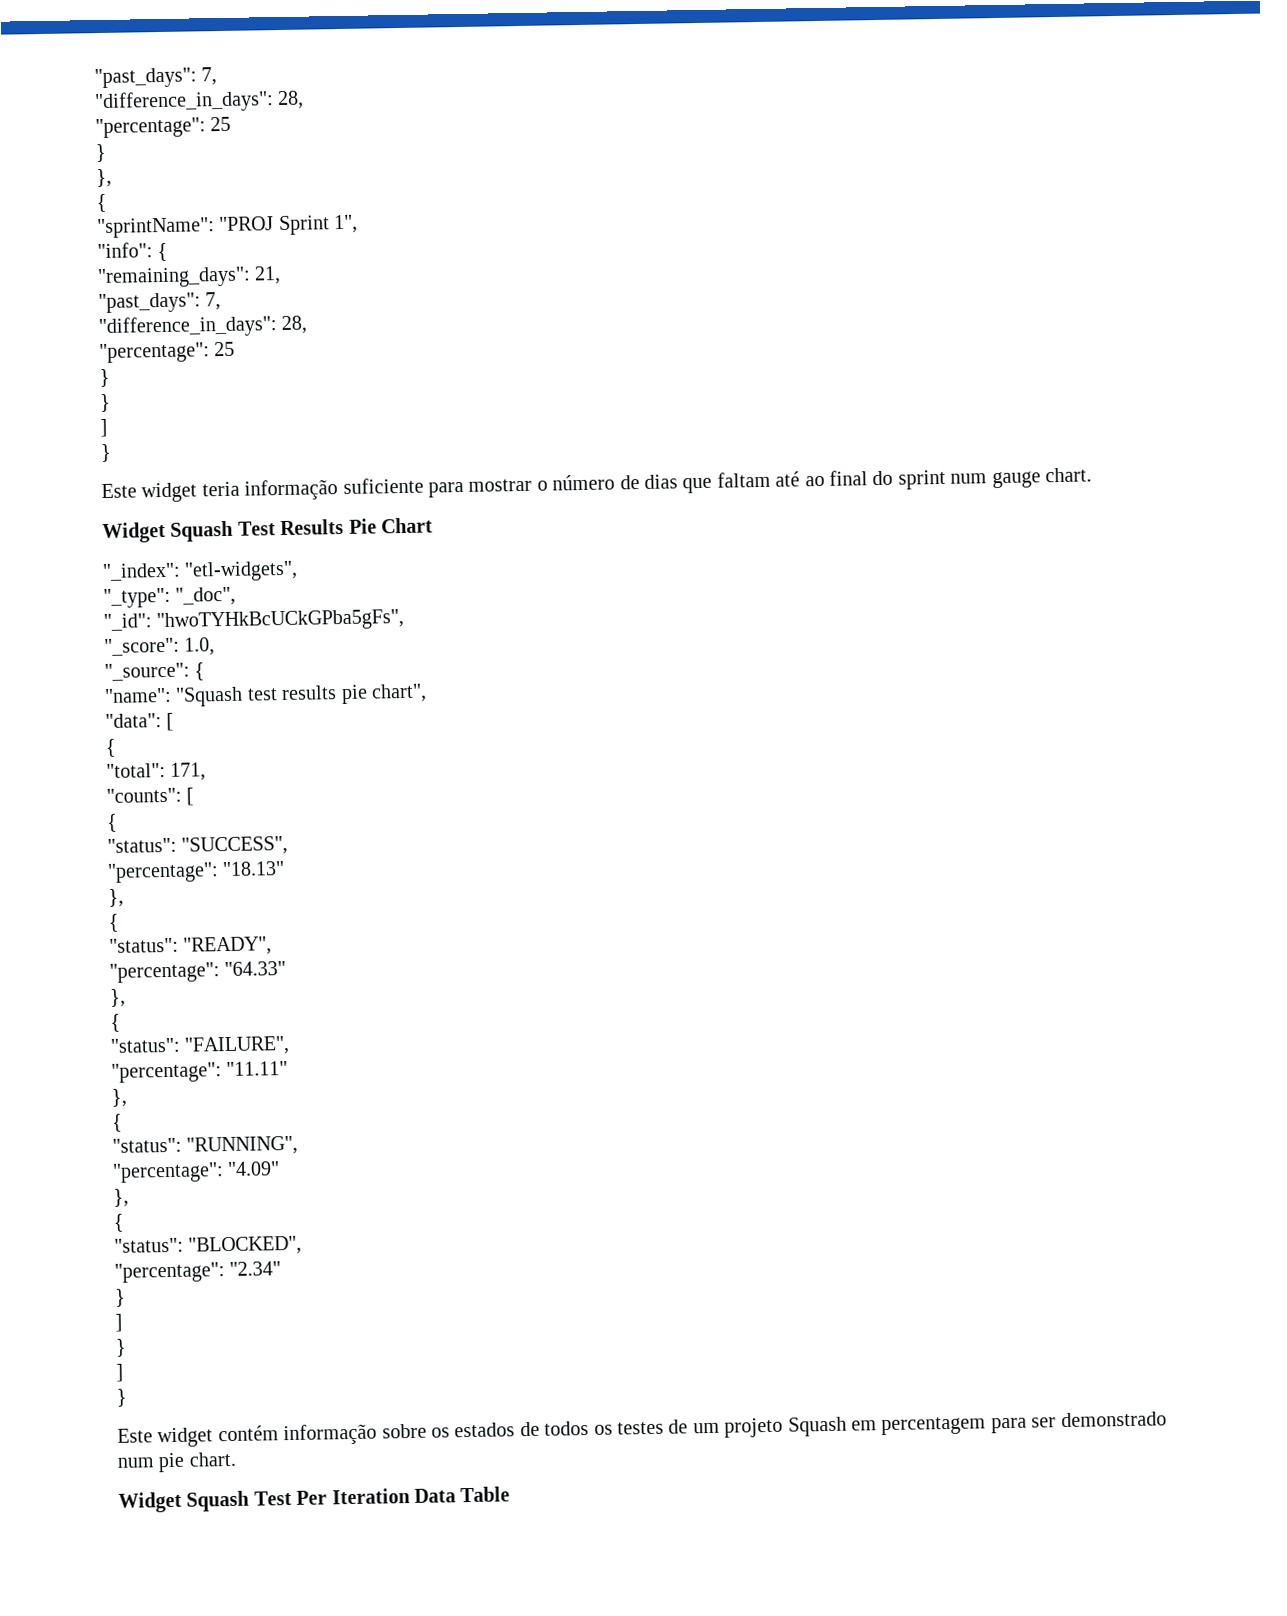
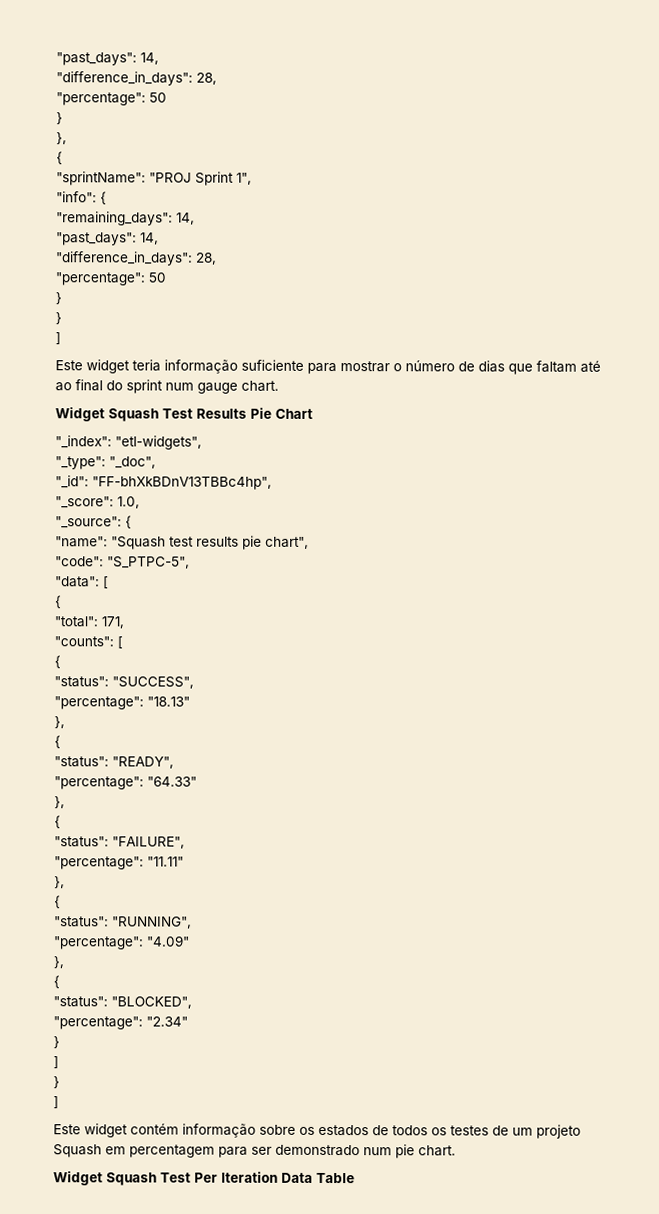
[94,67,218,89] [94,90,305,114] [95,116,232,139] "past_days": 7, // "difference_in_days": 28, // "percentage": 25 -> [56,52,159,66] [56,71,217,86] [56,92,167,106] "past_days": 14, // "difference_in_days": 28, // "percentage": 50
[254,265,282,285] [98,292,222,314] [98,315,309,339] [99,341,236,364] 21, // "past_days": 7, // "difference_in_days": 28, // "percentage": 25 -> [176,212,195,225] [56,232,159,246] [56,251,217,266] [55,272,166,286] 14, // "past_days": 14, // "difference_in_days": 28, // "percentage": 50
[100,443,112,463] // } -> (61, 338) none
[156,608,405,633] "hwoTYHkBcUCkGPba5gFs", -> [92,476,272,490] "FF-bhXkBDnV13TBBc4hp",
(427, 693) none -> [55,556,190,569] // "code": "S_PTPC-5",
[116,1388,127,1407] // } -> (59, 1102) none

